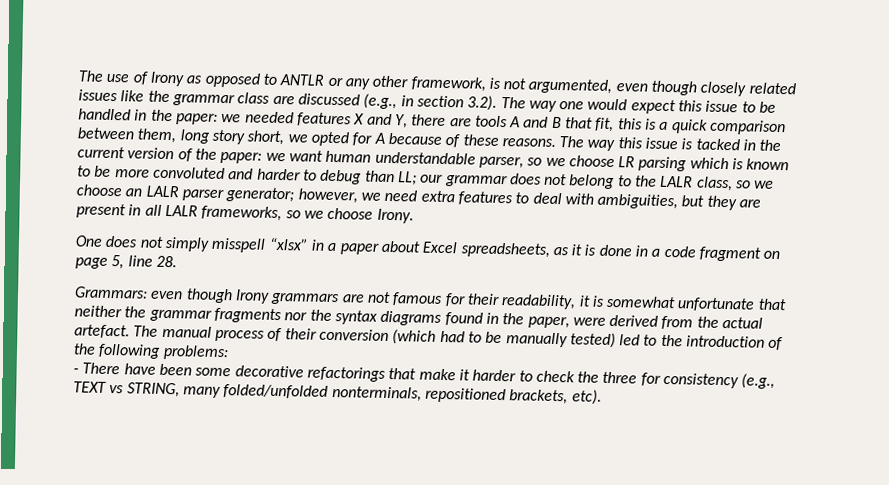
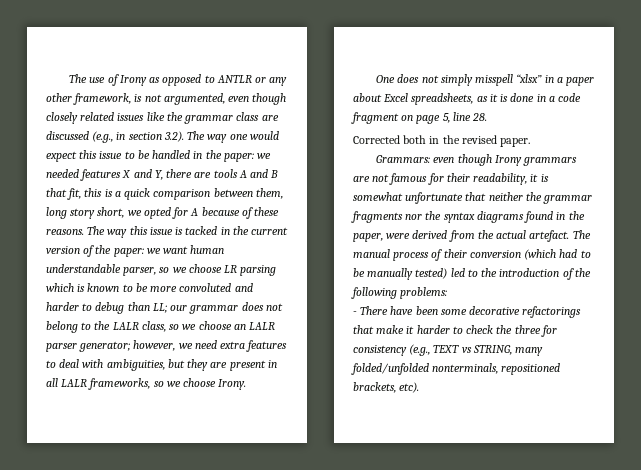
(177, 261) none -> [353,135,531,147] // Corrected both in the revised paper.

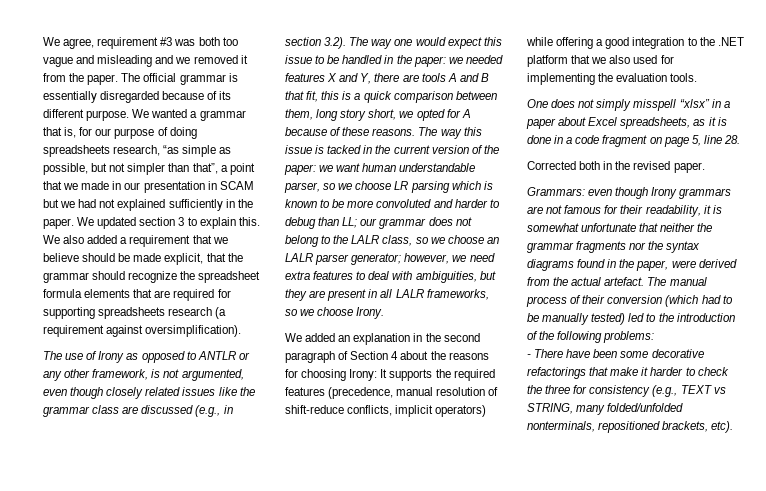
(69, 78) none -> [43,37,238,49] [43,55,248,67] [43,73,238,85] [43,91,232,103] [43,109,246,121] [43,127,197,139] [43,145,232,157] [43,163,255,175] [43,181,254,193] [43,199,253,211] [43,217,260,229] [43,235,228,247] [43,253,243,265] [43,271,261,283] [43,289,231,301] [43,307,227,319] [43,325,242,337] We agree, requirement #3 was both too vague and misleading and we removed it from the paper. The official grammar is essentially disregarded because of its different purpose. We wanted a grammar that is, for our purpose of doing spreadsheets research, “as simple as possible, but not simpler than that”, a point that we made in our presentation in SCAM but we had not explained sufficiently in the paper. We updated section 3 to explain this. We also added a requirement that we believe should be made explicit, that the grammar should recognize the spreadsheet formula elements that are required for supporting spreadsheets research (a requirement against oversimplification). //
(247, 384) none -> [285,333,480,345] [285,351,489,363] [285,369,495,381] [285,387,499,399] [285,405,487,417] [526,37,744,49] [527,55,674,67] [527,73,698,85] // We added an explanation in the second paragraph of Section 4 about the reasons for choosing Irony: It supports the required features (precedence, manual resolution of shift-reduce conflicts, implicit operators) while offering a good integration to the .NET platform that we also used for implementing the evaluation tools.

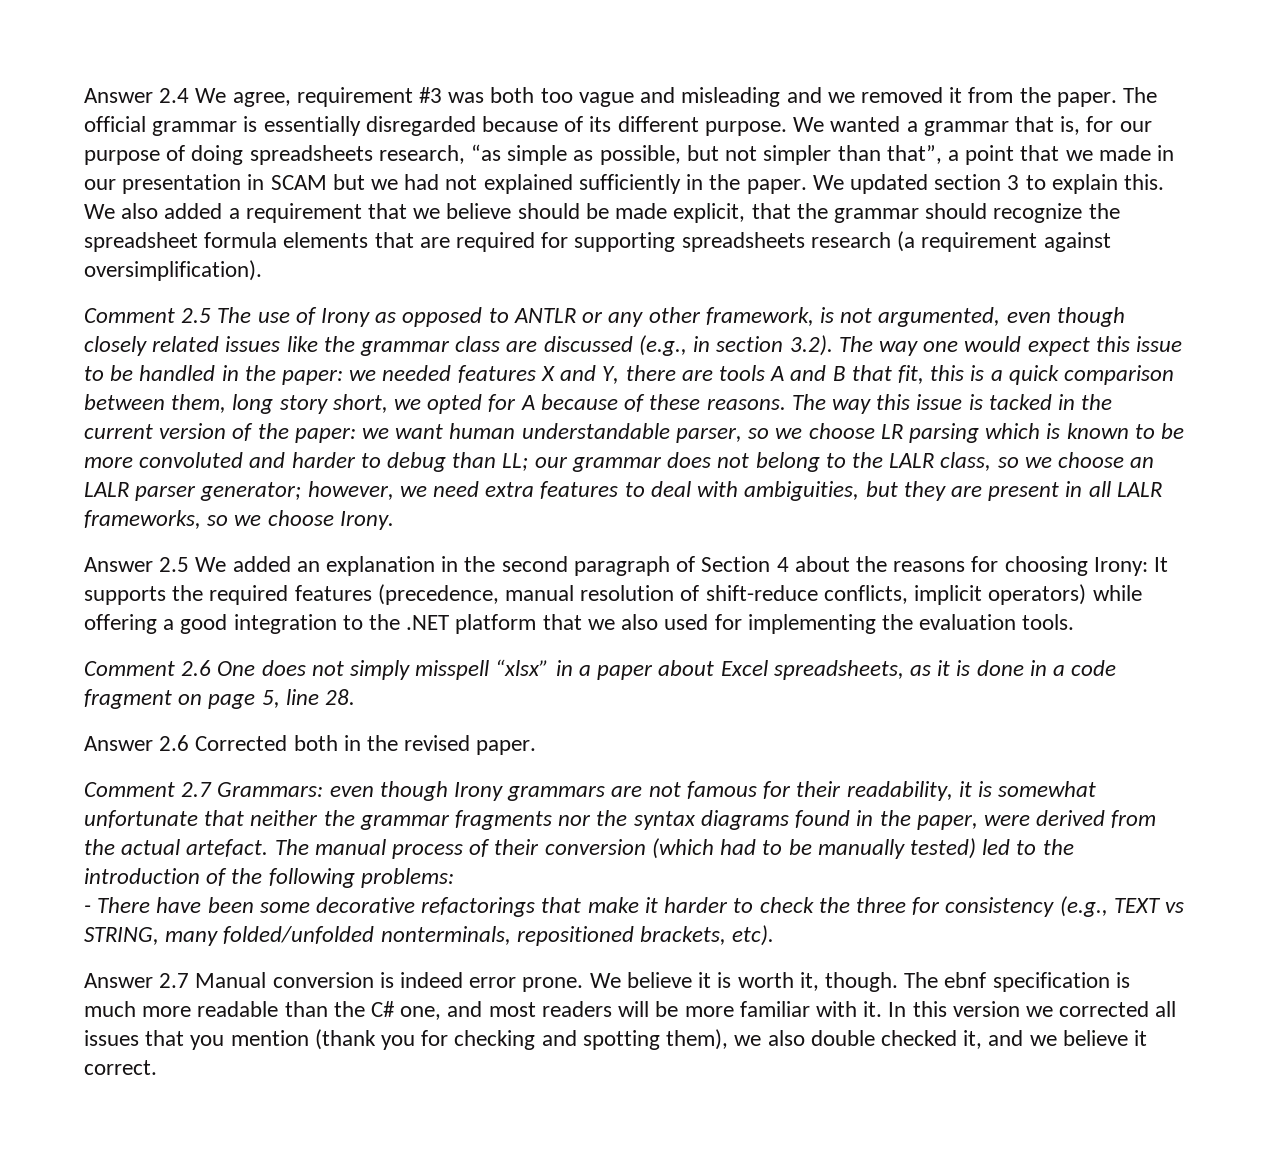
(43, 41) none -> [84,88,190,103] Answer 2.4
(242, 331) none -> [84,308,212,323] Comment 2.5
(385, 313) none -> [84,557,190,572] Answer 2.5
(698, 77) none -> [84,660,212,676] Comment 2.6
(740, 139) none -> [84,735,190,751] Answer 2.6
(705, 167) none -> [84,782,213,797] Comment 2.7
(734, 427) none -> [84,972,1130,992] [84,1001,1177,1020] [84,1029,1147,1050] [84,1060,157,1075] // Answer 2.7 Manual conversion is indeed error prone. We believe it is worth it, though. The ebnf specification is much more readable than the C# one, and most readers will be more familiar with it. In this version we corrected all issues that you mention (thank you for checking and spotting them), we also double checked it, and we believe it correct.

